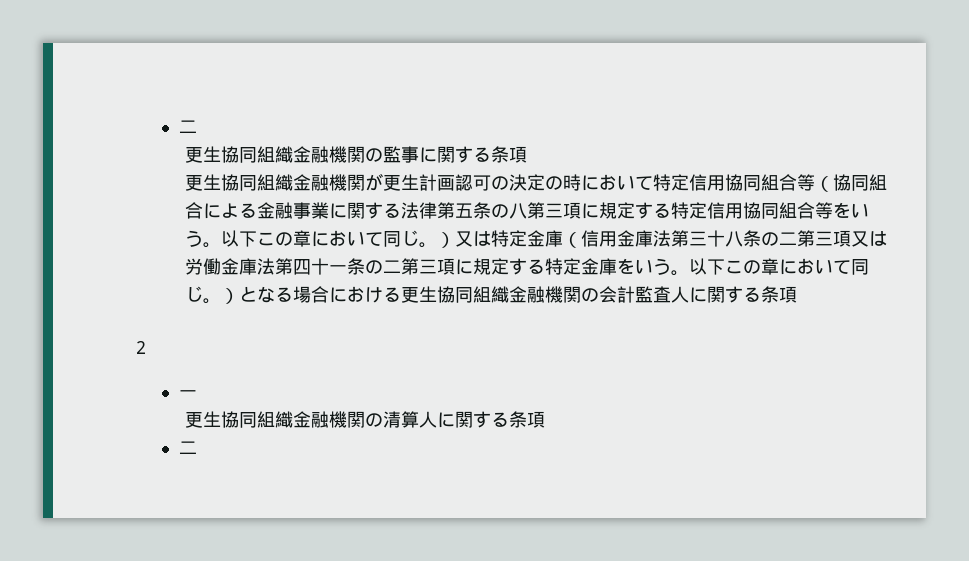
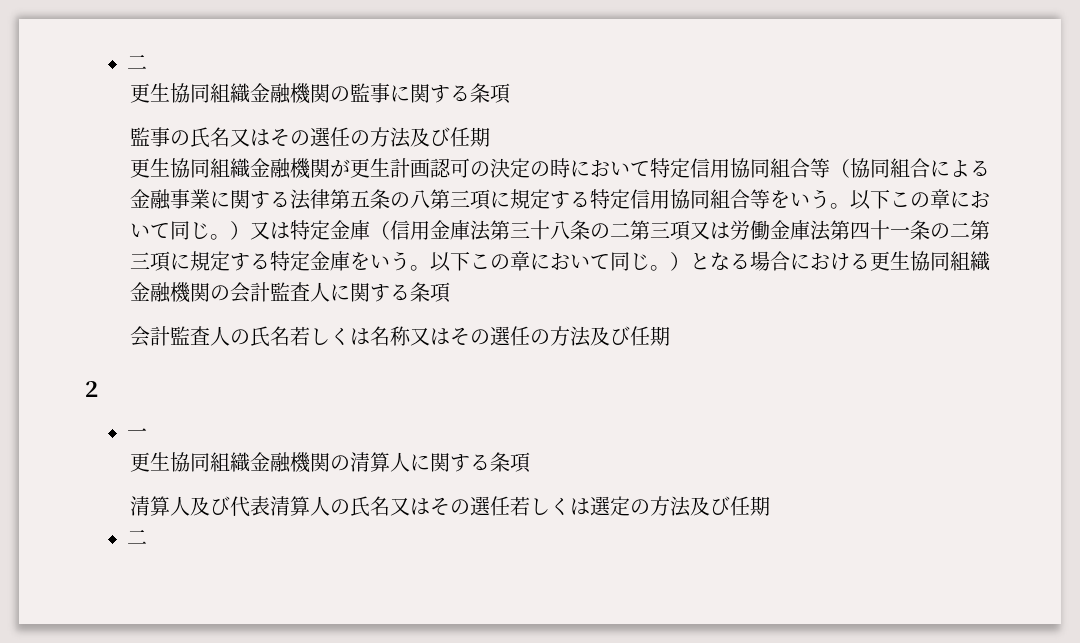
(528, 154) none -> [129,127,490,148] // 監事の氏名又はその選任の方法及び任期
(798, 294) none -> [129,326,670,347] // 会計監査人の氏名若しくは名称又はその選任の方法及び任期
(546, 419) none -> [129,496,770,517] // 清算人及び代表清算人の氏名又はその選任若しくは選定の方法及び任期

